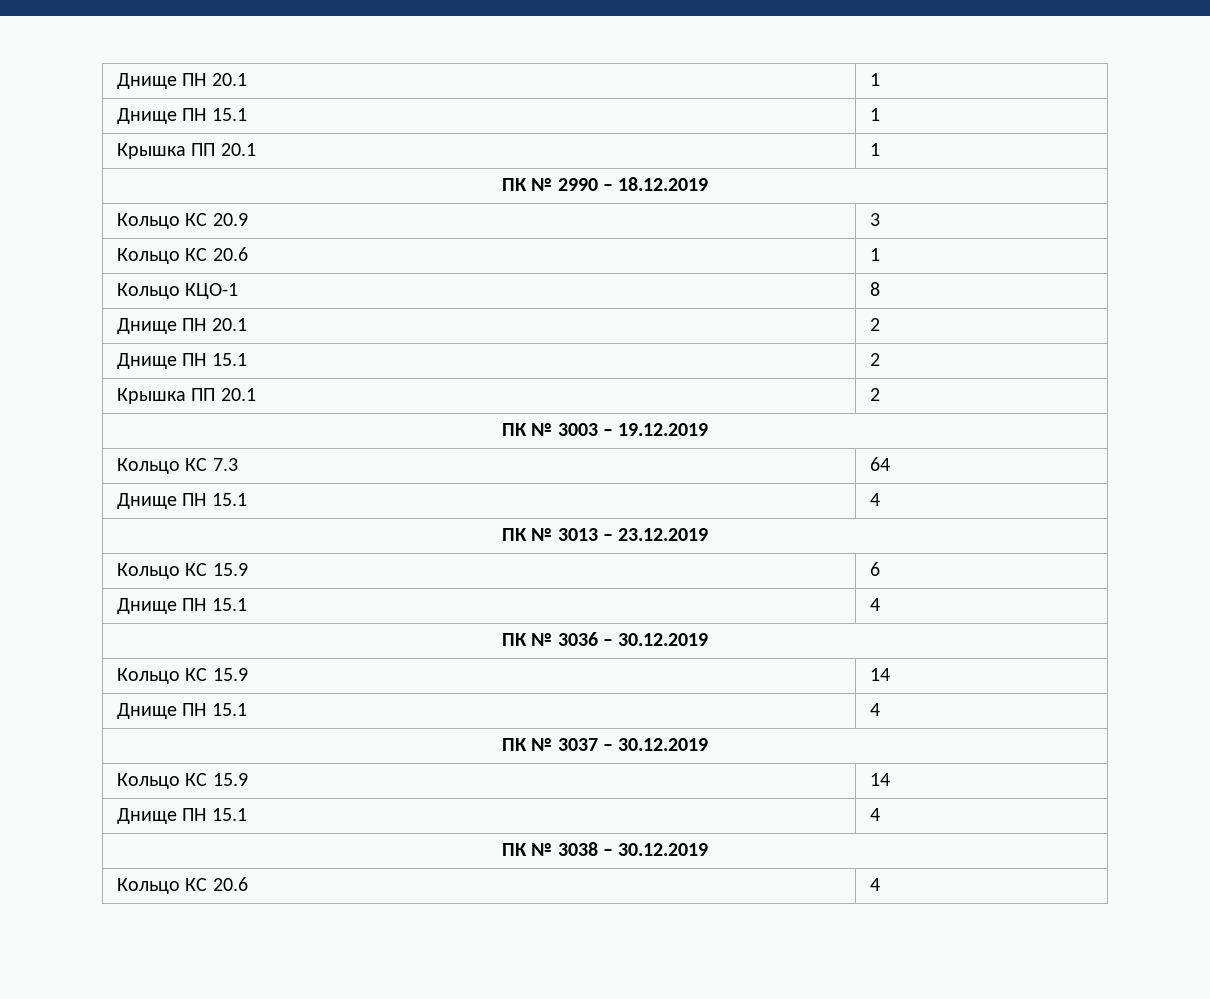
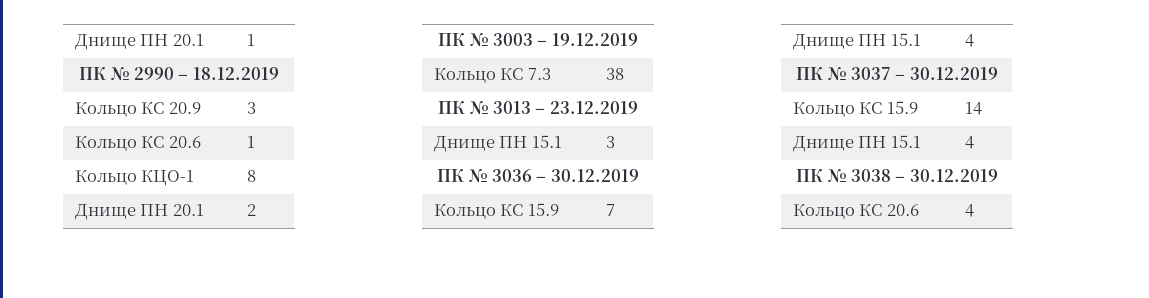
[117,108,247,124] [870,108,881,121] [117,143,256,159] [870,143,881,156] // Днище ПН 15.1 | 1 // Крышка ПП 20.1 | 1 -> (255, 40) none
[117,353,247,369] [870,353,881,366] [117,388,256,404] [870,388,881,401] // Днище ПН 15.1 | 2 // Крышка ПП 20.1 | 2 -> (256, 210) none
[870,457,891,471] [117,493,247,509] [870,493,881,506] 64 // Днище ПН 15.1 | 4 -> [605,68,624,80] 38
[117,563,248,579] [870,562,881,576] [117,598,247,614] [870,598,881,611] // Кольцо КС 15.9 | 6 // Днище ПН 15.1 | 4 -> [433,135,562,152] [605,136,615,148] // Днище ПН 15.1 | 3
[870,668,891,681] 14 -> [605,204,615,216] 7

